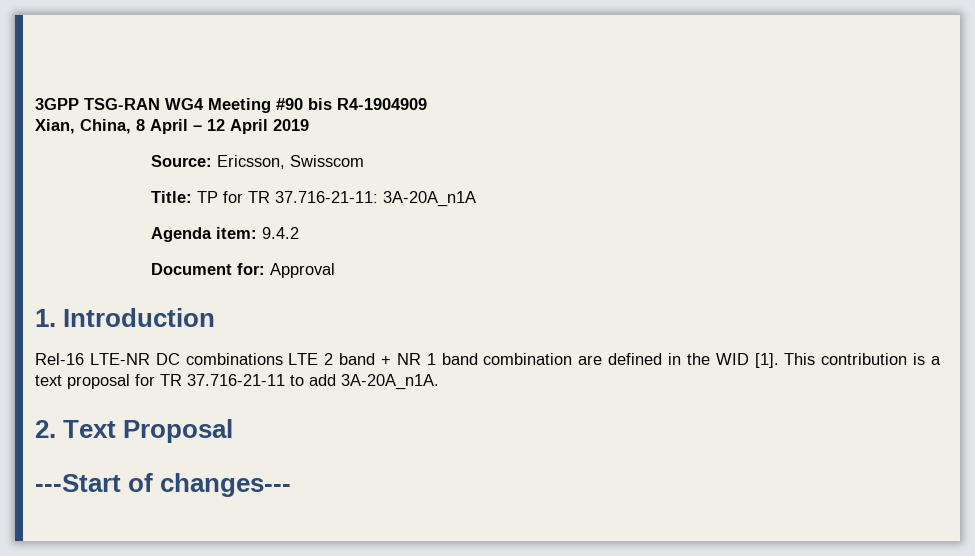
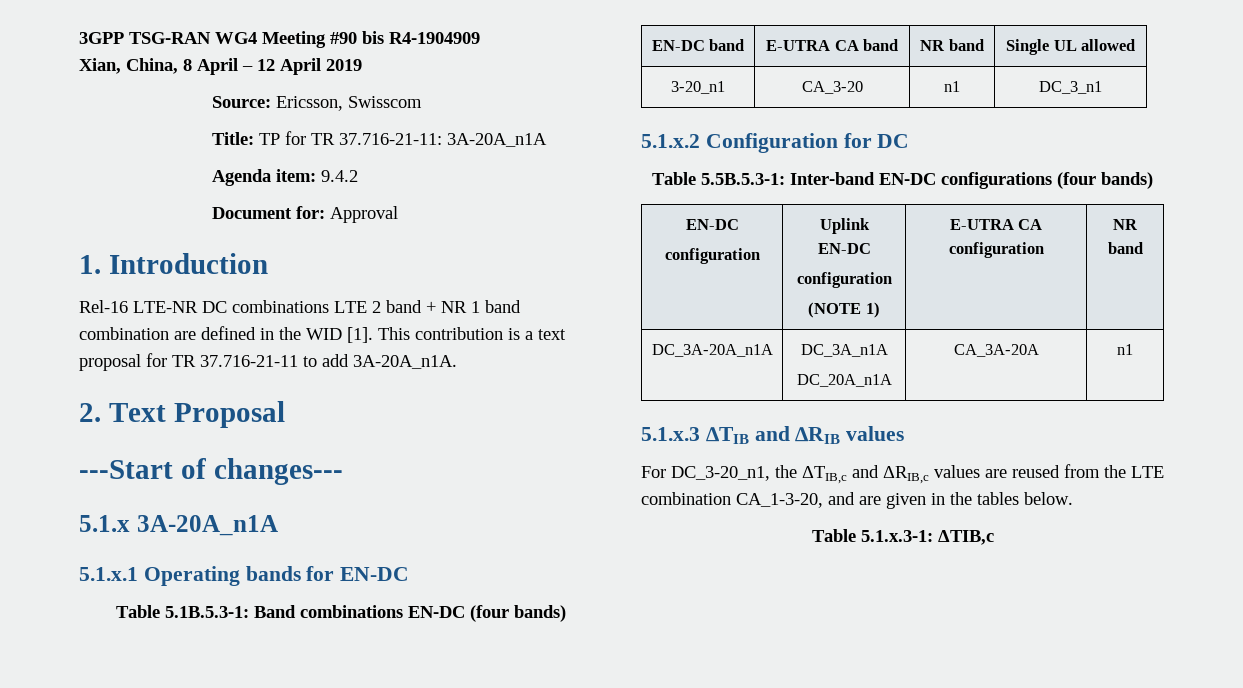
(292, 485) none -> [79,515,278,536] [79,566,410,586] [115,605,566,622] [651,39,745,51] [766,39,898,51] [920,39,984,51] [1006,39,1135,55] [671,81,725,94] [801,81,863,94] [944,81,960,92] [1039,81,1102,94] [641,133,910,153] [652,172,1153,189] [685,219,739,230] [664,248,760,264] [819,218,870,234] [817,243,871,254] [796,272,892,288] [808,302,880,318] [949,219,1043,230] [948,242,1044,258] [1113,219,1138,230] [1107,242,1143,254] [651,344,773,357] [800,344,888,357] [796,374,892,387] [953,344,1039,357] [1117,344,1133,355] [641,426,905,444] [641,464,1164,484] [641,492,1073,509] [811,529,994,545] // 5.1.x 3A-20A_n1A // 5.1.x.1 Operating bands for EN-DC // Table 5.1B.5.3-1: Band combinations EN-DC (four bands) // EN-DC band | E-UTRA CA band | NR band | Single UL allowed // 3-20_n1 | CA_3-20 | n1 | DC_3_n1 // 5.1.x.2 Configuration for DC // Table 5.5B.5.3-1: Inter-band EN-DC configurations (four bands) // EN-DC // configuration | Uplink EN-DC // configuration // (NOTE 1) | E-UTRA CA configuration | NR band // DC_3A-20A_n1A | DC_3A_n1A // DC_20A_n1A | CA_3A-20A | n1 // 5.1.x.3 ∆TIB and ∆RIB values // For DC_3-20_n1, the ΔTIB,c and ΔRIB,c values are reused from the LTE combination CA_1-3-20, and are given in the tables below. // Table 5.1.x.3-1: ΔTIB,c

